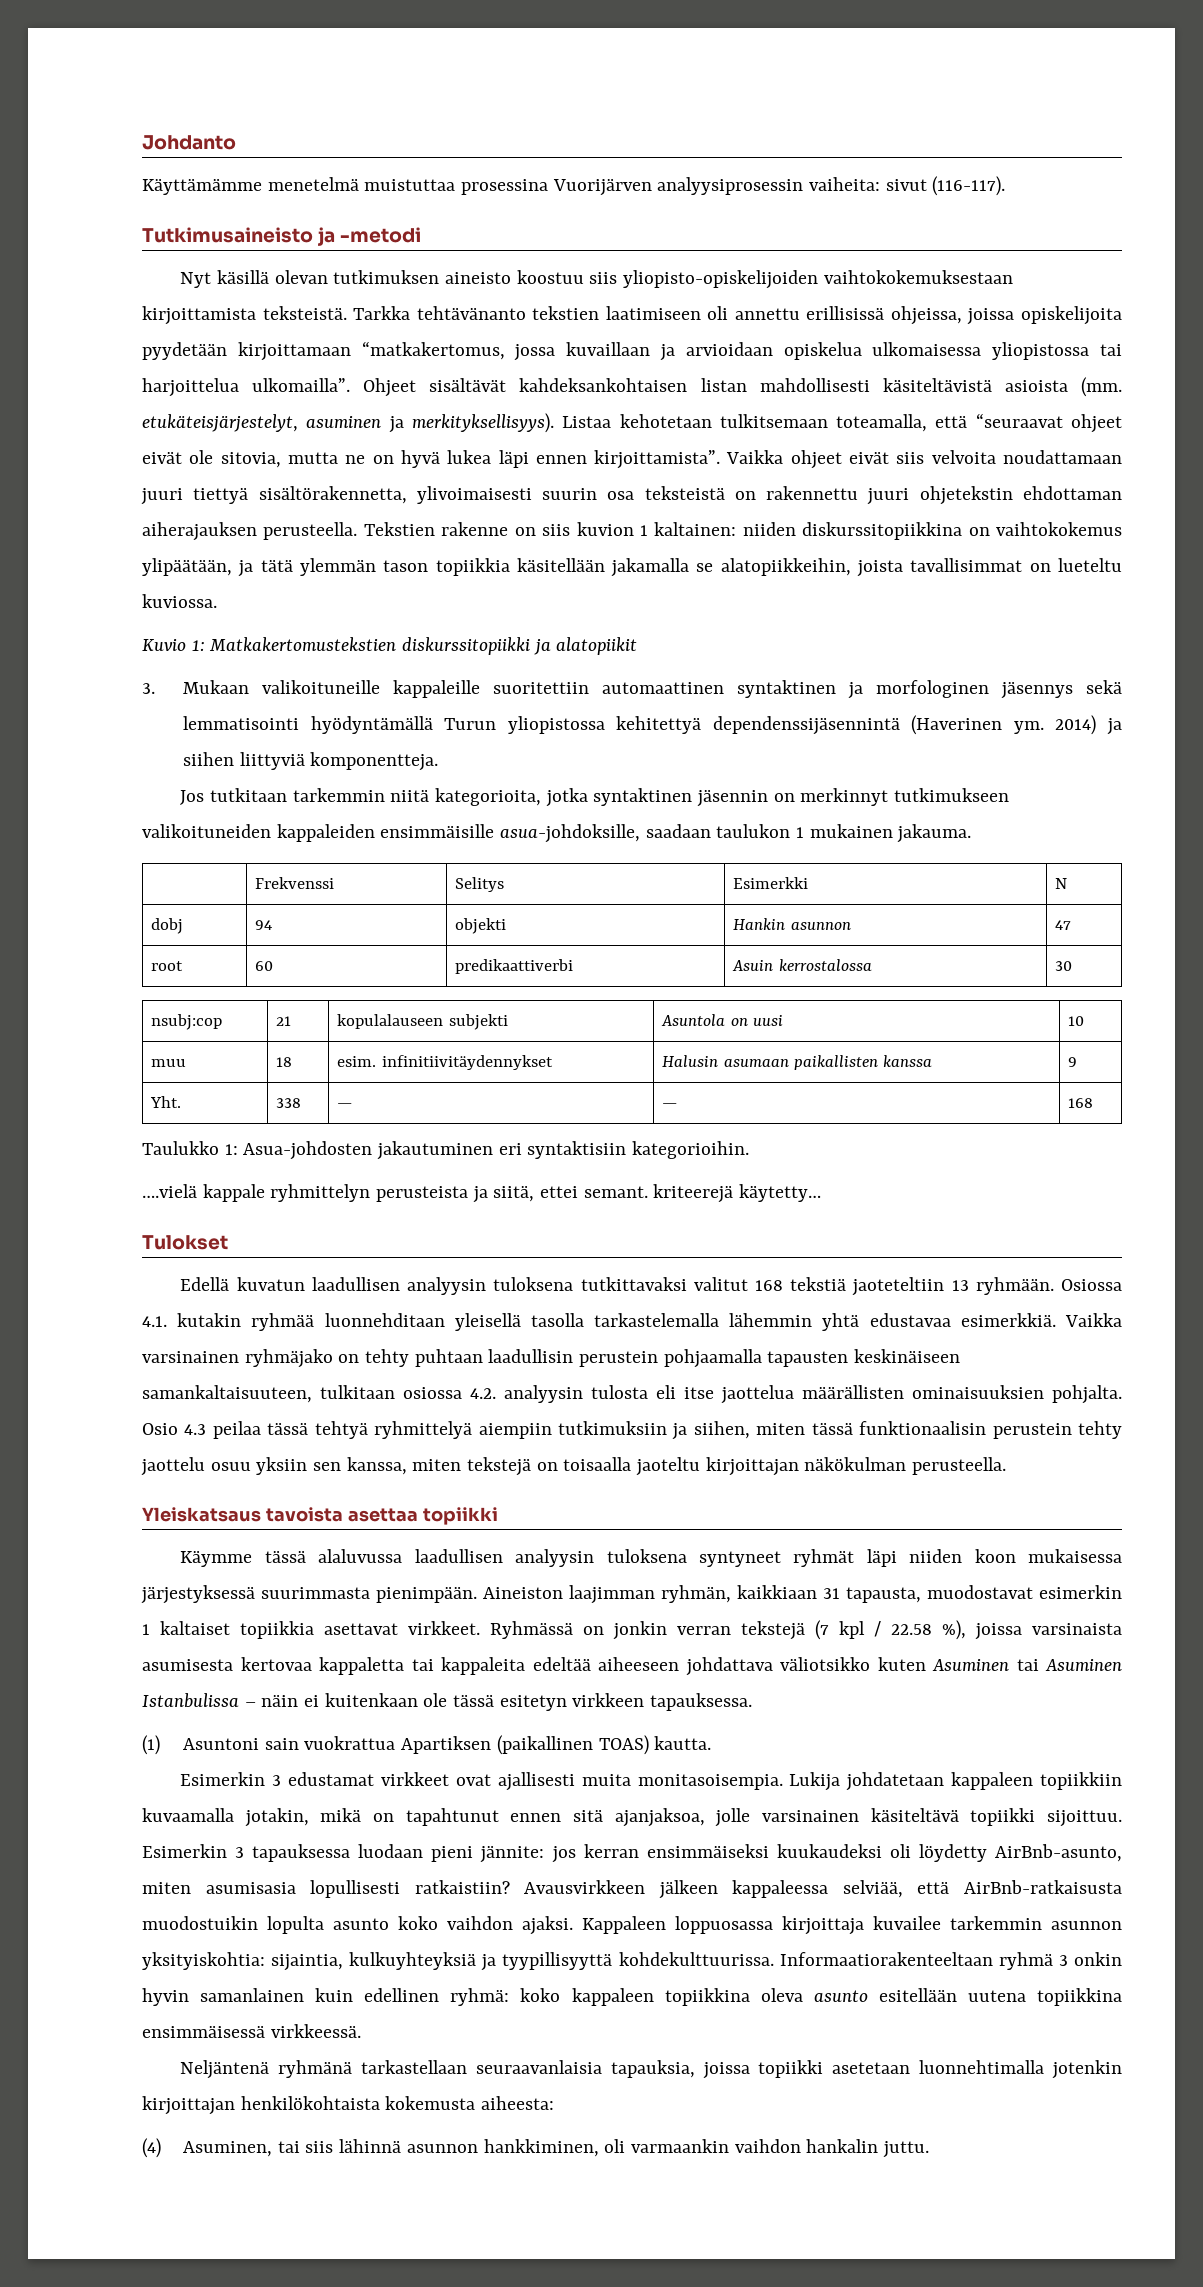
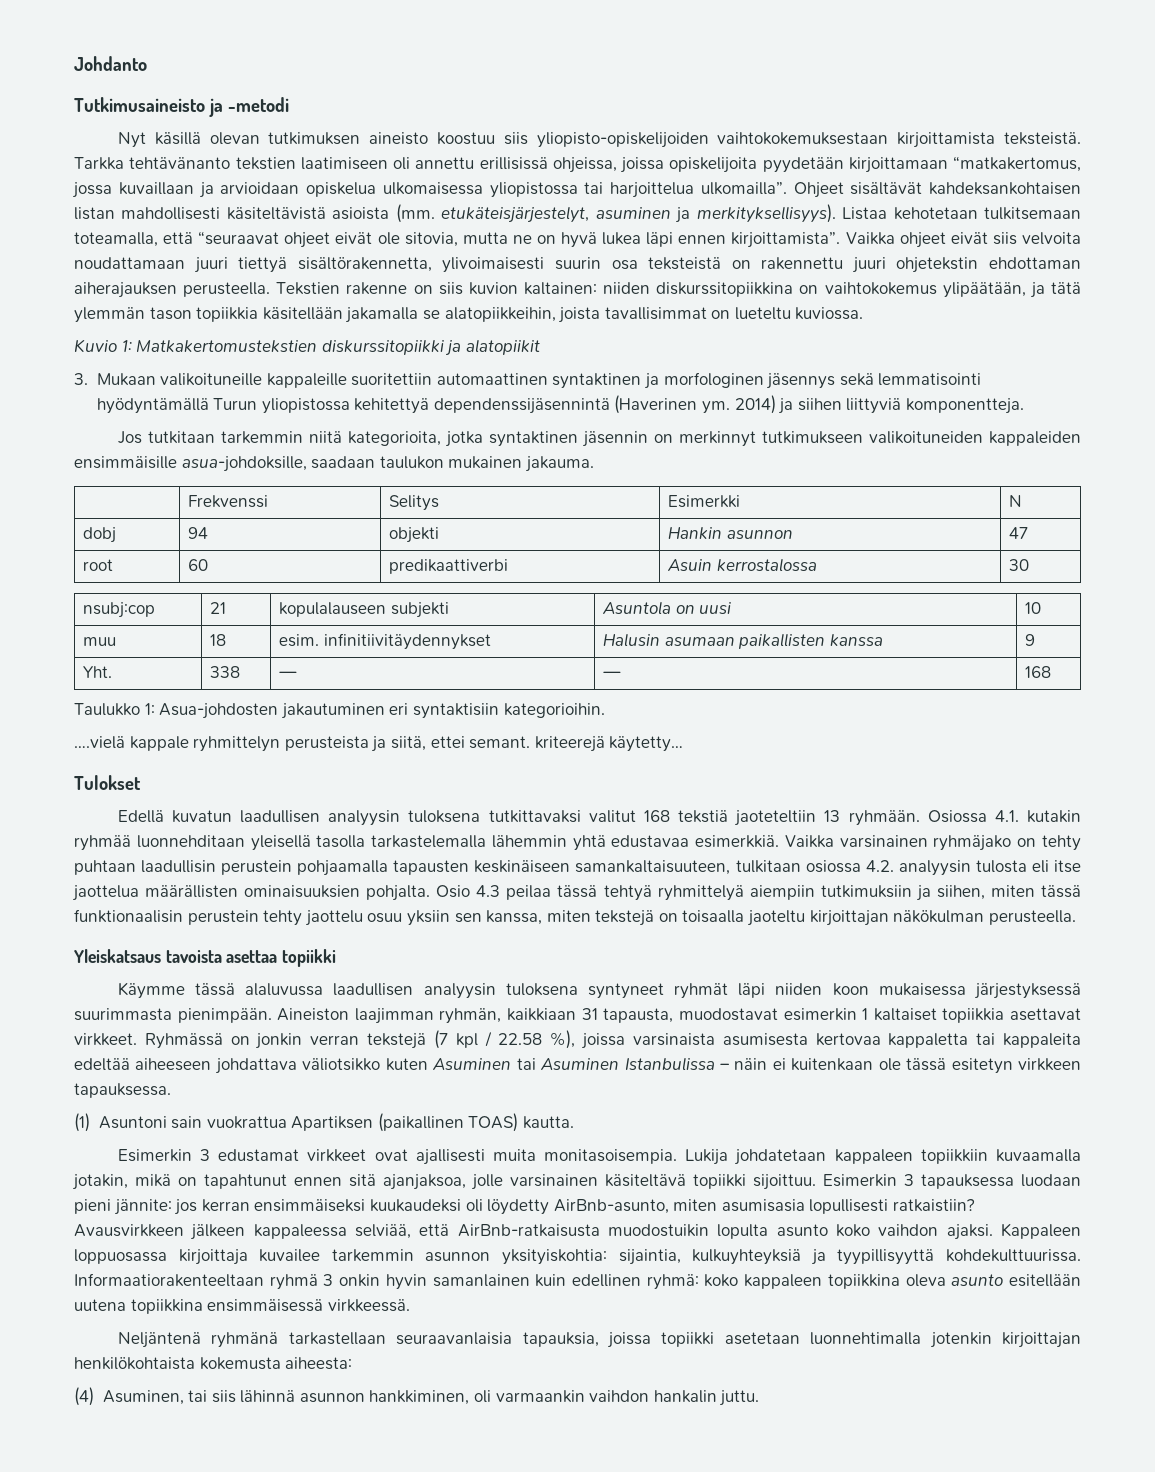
[142,176,1006,196] // Käyttämämme menetelmä muistuttaa prosessina Vuorijärven analyysiprosessin vaiheita: sivut (116-117). -> (147, 63) none
[639,525,648,536] 1 -> (518, 288) none
[796,827,805,838] 1 -> (444, 462) none

